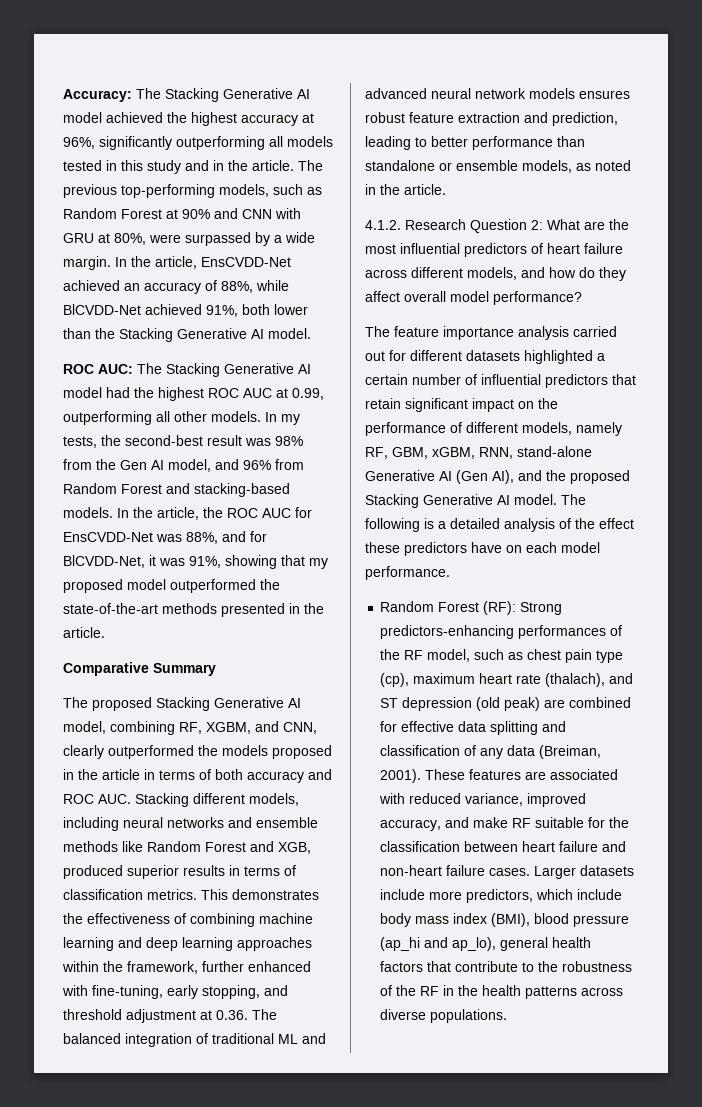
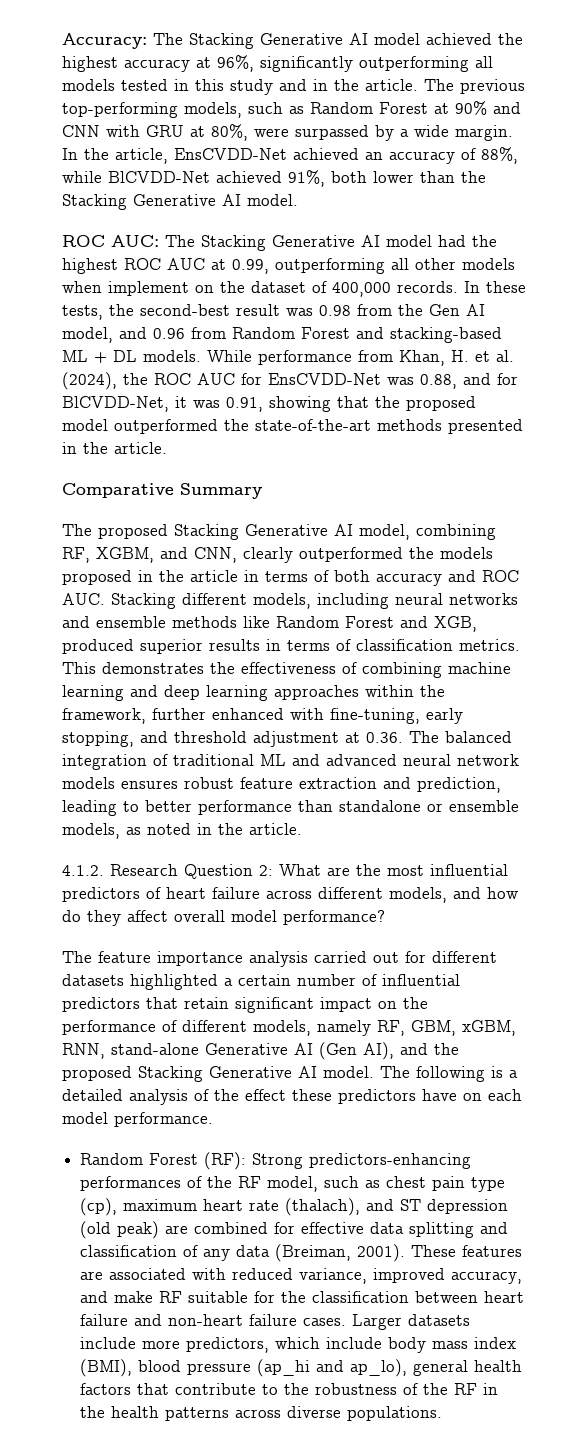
[211,411,300,425] models. In my -> [462,258,515,270] [62,281,526,297] models when implement on the dataset of 400,000 records. In these
[275,436,303,446] 98% -> [319,305,351,316] 0.98
[243,460,271,470] 96% -> [153,328,185,339] 0.96
[63,507,199,520] models. In the article, -> [62,350,514,366] [62,372,117,390] ML + DL models. While performance from Khan, H. et al. (2024),
[186,532,218,544] 88%, -> [420,374,457,389] 0.88,
[189,556,221,568] 91%, -> [226,397,263,412] 0.91,
[309,558,328,569] my -> [375,396,400,408] the

